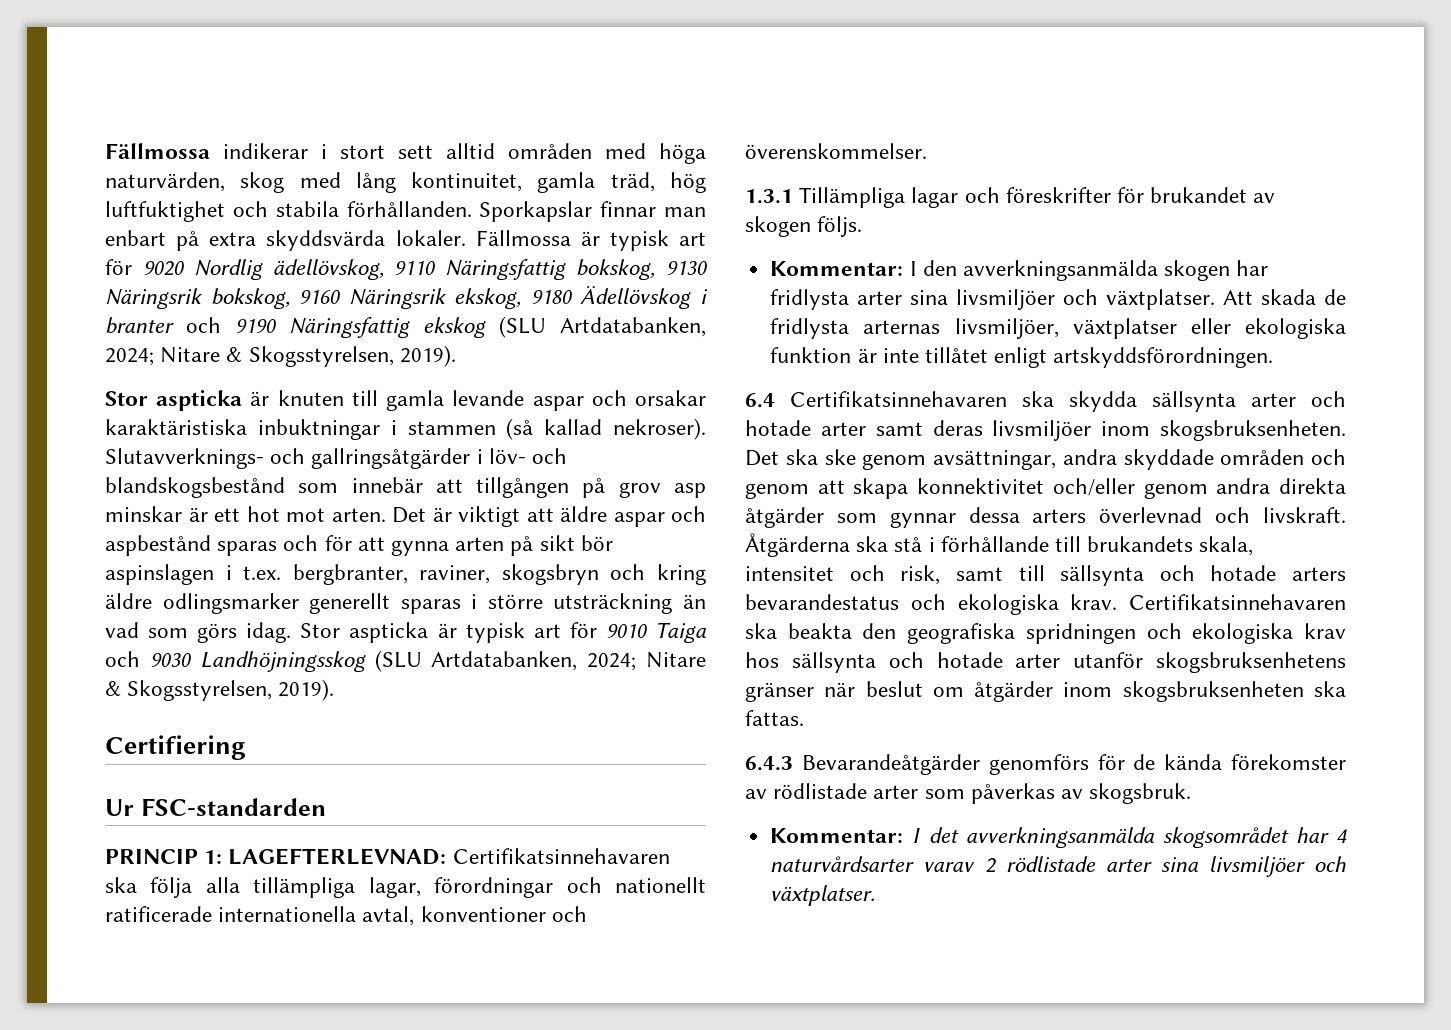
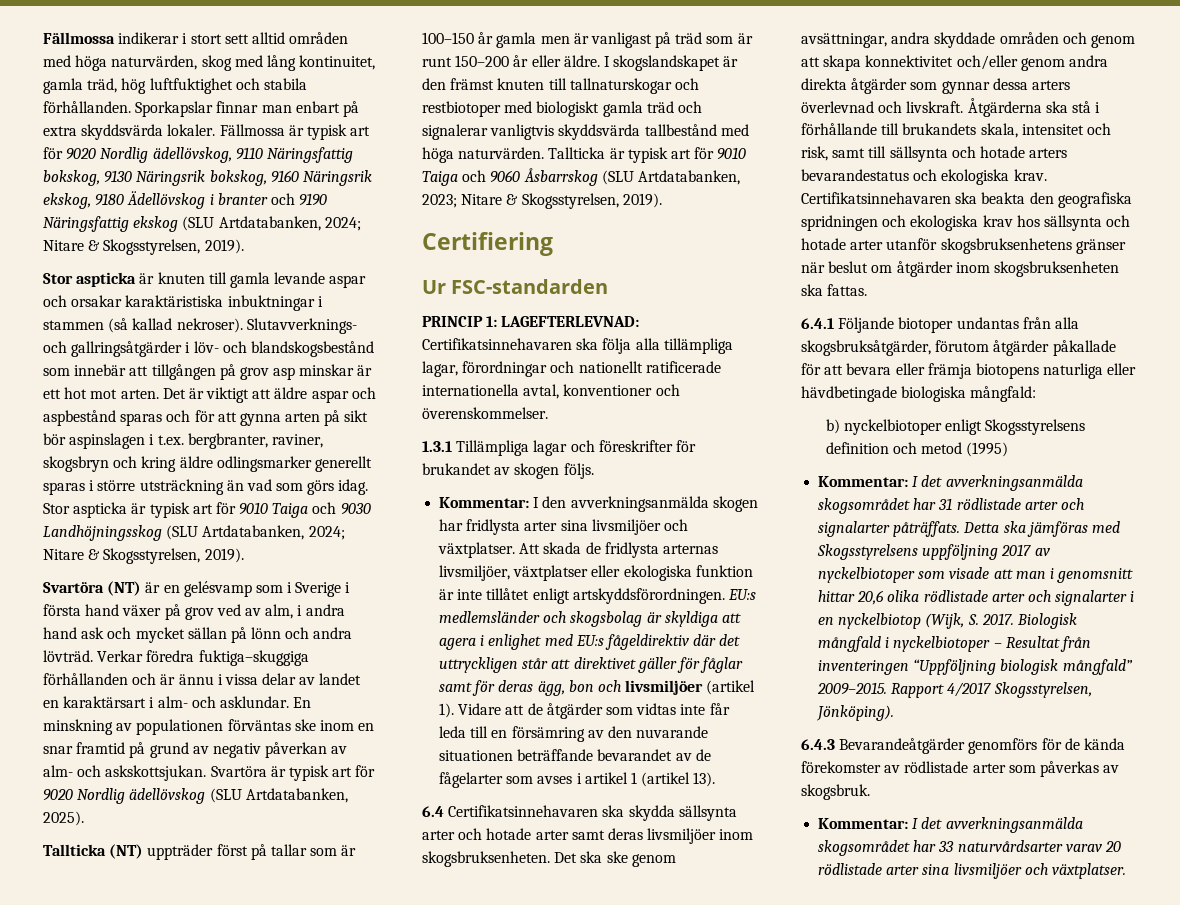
(335, 690) none -> [43,581,351,597] [43,604,345,620] [43,627,353,643] [43,650,309,666] [43,673,362,685] [43,696,312,708] [43,719,375,735] [43,742,348,758] [43,765,376,781] [43,788,348,804] [43,811,84,826] [43,844,357,860] [422,32,753,48] [422,55,739,71] [422,78,699,94] [422,101,702,117] [422,124,749,140] [422,147,747,163] [422,168,740,186] [422,193,662,209] // Svartöra (NT) är en gelésvamp som i Sverige i första hand växer på grov ved av alm, i andra hand ask och mycket sällan på lönn och andra lövträd. Verkar föredra fuktiga–skuggiga förhållanden och är ännu i vissa delar av landet en karaktärsart i alm- och asklundar. En minskning av populationen förväntas ske inom en snar framtid på grund av negativ påverkan av alm- och askskottsjukan. Svartöra är typisk art för 9020 Nordlig ädellövskog (SLU Artdatabanken, 2025). // Tallticka (NT) uppträder först på tallar som är 100–150 år gamla men är vanligast på träd som är runt 150–200 år eller äldre. I skogslandskapet är den främst knuten till tallnaturskogar och restbiotoper med biologiskt gamla träd och signalerar vanligtvis skyddsvärda tallbestånd med höga naturvärden. Tallticka är typisk art för 9010 Taiga och 9060 Åsbarrskog (SLU Artdatabanken, 2023; Nitare & Skogsstyrelsen, 2019).
(1274, 357) none -> [727,589,756,600] [439,611,741,627] [439,634,741,650] [439,657,744,673] [439,680,756,696] [439,703,730,719] [439,726,709,742] [439,749,711,761] [439,772,716,788] EU:s medlemsländer och skogsbolag är skyldiga att agera i enlighet med EU:s fågeldirektiv där det uttryckligen står att direktivet gäller för fåglar samt för deras ägg, bon och livsmiljöer (artikel 1). Vidare att de åtgärder som vidtas inte får leda till en försämring av den nuvarande situationen beträffande bevarandet av de fågelarter som avses i artikel 1 (artikel 13).
(804, 718) none -> [801,317,1079,333] [801,340,1116,356] [801,363,1137,379] [801,386,1037,402] [825,419,1086,435] [825,442,1009,457] [818,475,1083,491] [818,498,1084,514] [818,521,1120,537] [817,544,1050,560] [818,567,1134,583] [818,590,1135,606] [818,613,1077,629] [818,636,1091,652] [818,659,1133,675] [817,682,1092,698] [816,705,895,721] // 6.4.1 Följande biotoper undantas från alla skogsbruksåtgärder, förutom åtgärder påkallade för att bevara eller främja biotopens naturliga eller hävdbetingade biologiska mångfald: // b) nyckelbiotoper enligt Skogsstyrelsens definition och metod (1995) // Kommentar: I det avverkningsanmälda skogsområdet har 31 rödlistade arter och signalarter påträffats. Detta ska jämföras med Skogsstyrelsens uppföljning 2017 av nyckelbiotoper som visade att man i genomsnitt hittar 20,6 olika rödlistade arter och signalarter i en nyckelbiotop (Wijk, S. 2017. Biologisk mångfald i nyckelbiotoper – Resultat från inventeringen “Uppföljning biologisk mångfald” 2009–2015. Rapport 4/2017 Skogsstyrelsen, Jönköping).
[1336,829,1347,843] 4 -> [938,841,955,852] 33
[984,858,996,873] 2 -> [1104,841,1121,852] 20

